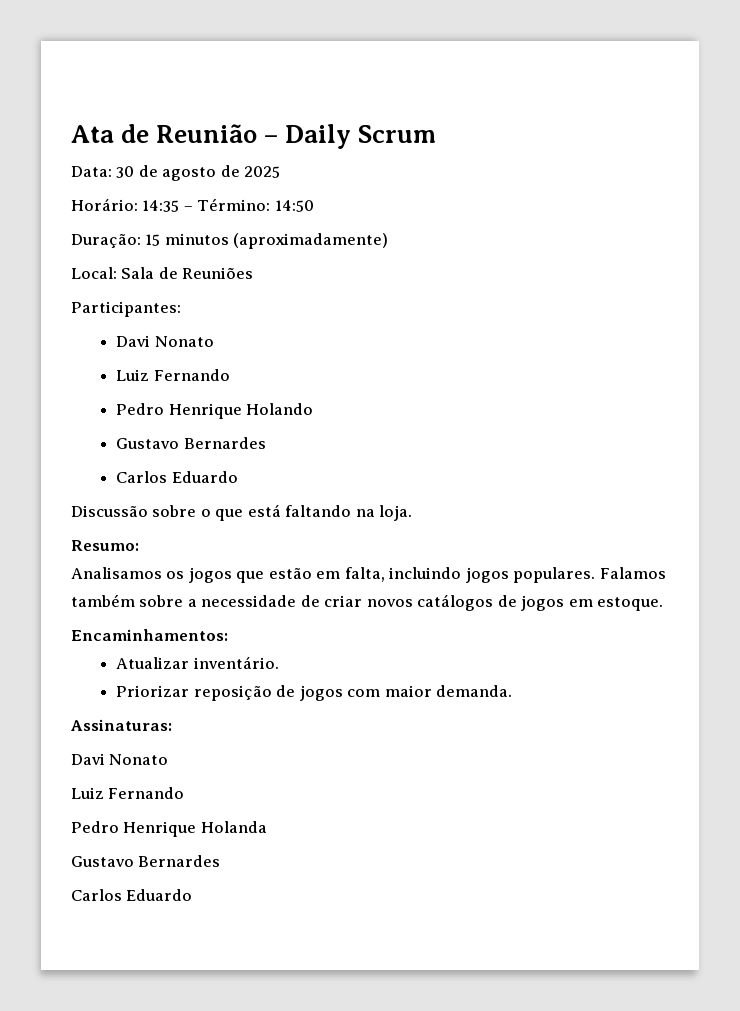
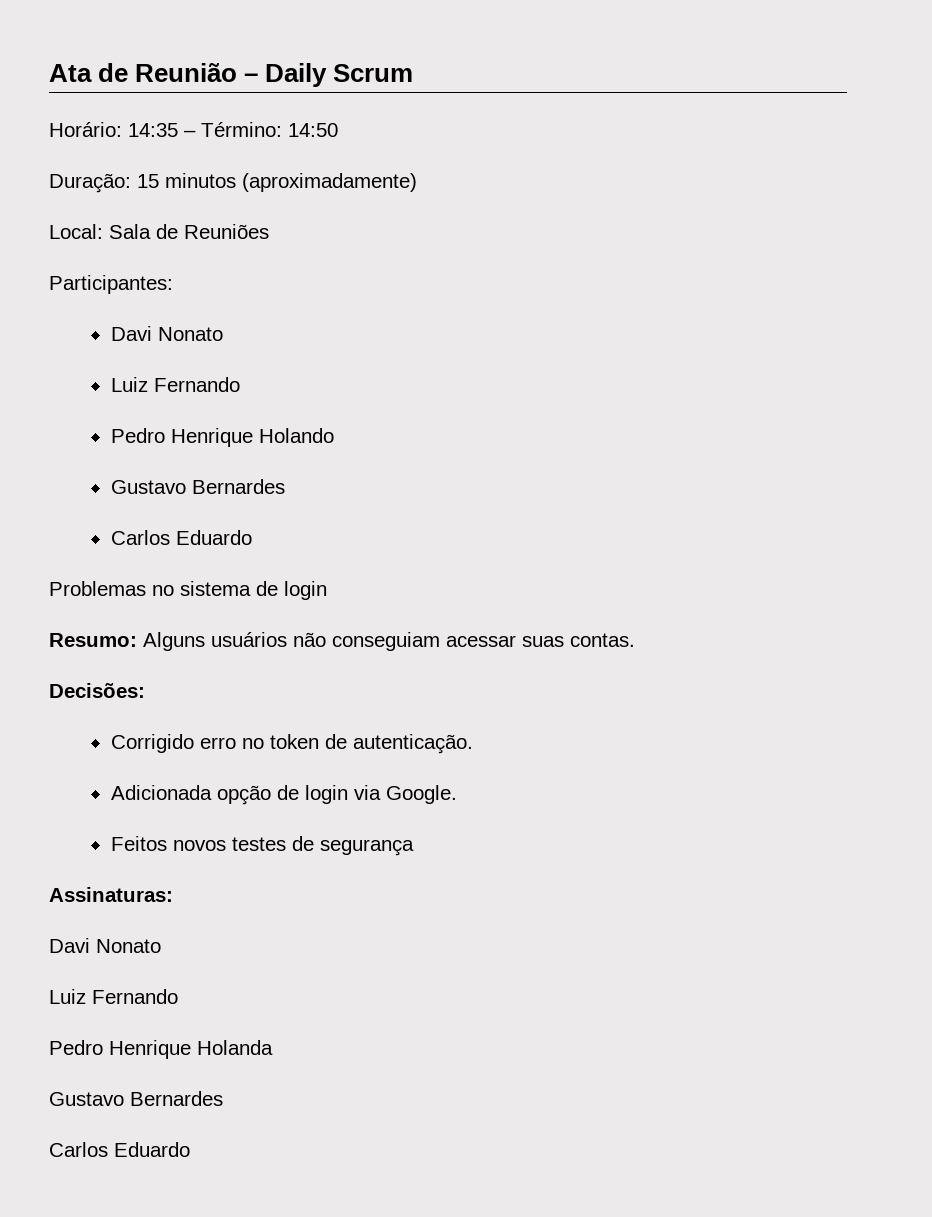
[71,165,281,181] // Data: 30 de agosto de 2025 -> (414, 73) none
[71,504,413,521] [71,540,139,551] [71,567,666,583] [71,594,664,611] [71,629,228,641] [116,656,279,669] [116,685,513,701] Discussão sobre o que está faltando na loja. // Resumo: // Analisamos os jogos que estão em falta, incluindo jogos populares. Falamos também sobre a necessidade de criar novos catálogos de jogos em estoque. // Encaminhamentos: // Atualizar inventário. // Priorizar reposição de jogos com maior demanda. -> [49,581,327,600] [49,632,635,651] [49,683,145,698] [110,734,473,754] [110,785,457,805] [110,836,414,856] Problemas no sistema de login // Resumo: Alguns usuários não conseguiam acessar suas contas. // Decisões: // Corrigido erro no token de autenticação. // Adicionada opção de login via Google. // Feitos novos testes de segurança

